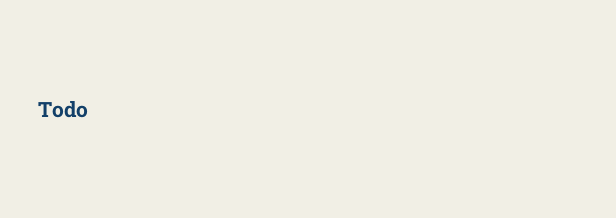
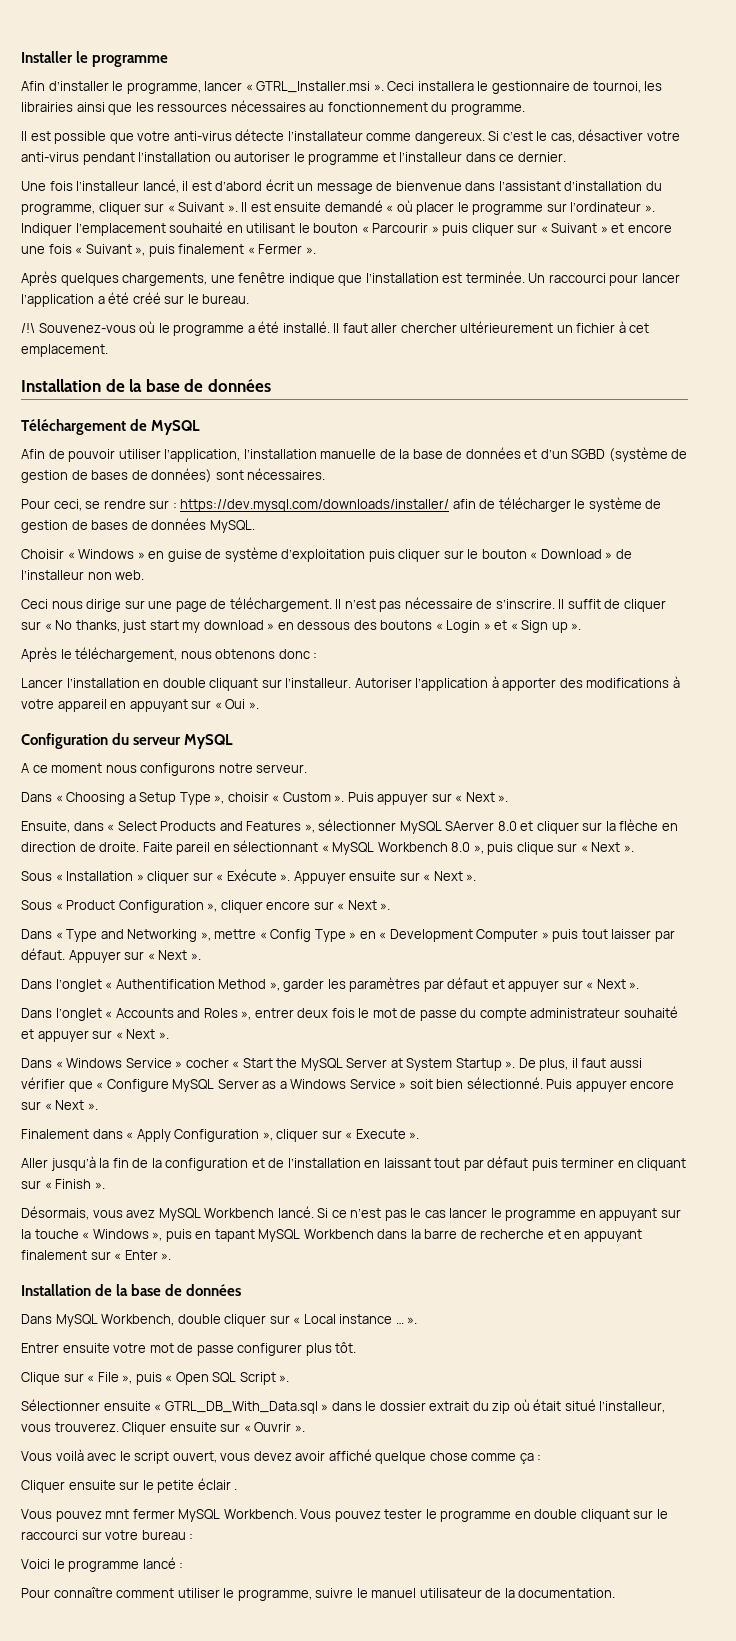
[38,101,88,118] Todo -> [21,51,169,67] [21,81,663,94] [21,100,525,115] [21,129,680,144] [21,152,566,165] [21,179,662,194] [21,200,655,215] [21,221,672,236] [21,244,316,257] [21,271,680,286] [21,292,250,307] [21,321,650,336] [21,344,108,357] [21,379,271,392] [21,419,201,435] [21,447,688,462] [21,468,326,483] [21,497,662,512] [21,518,255,533] [21,547,632,562] [21,570,145,580] [21,597,666,612] [21,620,582,633] [21,647,318,662] [21,676,680,691] [21,699,259,712] [21,733,234,749] [21,763,308,776] [21,792,509,805] [21,819,678,834] [21,840,634,855] [21,869,477,884] [21,900,391,913] [21,929,675,942] [21,948,201,963] [21,977,640,992] [21,1006,678,1021] [21,1029,169,1042] [21,1058,642,1071] [21,1077,675,1092] [21,1100,98,1110] [21,1129,420,1142] [21,1156,687,1171] [21,1179,105,1189] [21,1206,681,1221] [21,1229,642,1242] [21,1250,172,1260] [21,1284,242,1296] [21,1314,418,1327] [21,1342,357,1356] [21,1372,290,1385] [21,1399,666,1414] [21,1422,305,1435] [21,1449,542,1464] [21,1478,238,1493] [21,1509,668,1522] [21,1530,194,1540] [21,1557,184,1572] [21,1587,616,1601] Installer le programme // Afin d’installer le programme, lancer « GTRL_Installer.msi ». Ceci installera le gestionnaire de tournoi, les librairies ainsi que les ressources nécessaires au fonctionnement du programme. // Il est possible que votre anti-virus détecte l’installateur comme dangereux. Si c’est le cas, désactiver votre anti-virus pendant l’installation ou autoriser le programme et l’installeur dans ce dernier. // Une fois l’installeur lancé, il est d’abord écrit un message de bienvenue dans l’assistant d’installation du programme, cliquer sur « Suivant ». Il est ensuite demandé « où placer le programme sur l’ordinateur ». Indiquer l’emplacement souhaité en utilisant le bouton « Parcourir » puis cliquer sur « Suivant » et encore une fois « Suivant », puis finalement « Fermer ». // Après quelques chargements, une fenêtre indique que l’installation est terminée. Un raccourci pour lancer l’application a été créé sur le bureau. // /!\ Souvenez-vous où le programme a été installé. Il faut aller chercher ultérieurement un fichier à cet emplacement. // Installation de la base de données // Téléchargement de MySQL // Afin de pouvoir utiliser l’application, l’installation manuelle de la base de données et d’un SGBD (système de gestion de bases de données) sont nécessaires. // Pour ceci, se rendre sur : https://dev.mysql.com/downloads/installer/ afin de télécharger le système de gestion de bases de données MySQL. // Choisir « Windows » en guise de système d’exploitation puis cliquer sur le bouton « Download » de l’installeur non web. // Ceci nous dirige sur une page de téléchargement. Il n’est pas nécessaire de s’inscrire. Il suffit de cliquer sur « No thanks, just start my download » en dessous des boutons « Login » et « Sign up ». // Après le téléchargement, nous obtenons donc : // Lancer l’installation en double cliquant sur l’installeur. Autoriser l’application à apporter des modifications à votre appareil en appuyant sur « Oui ». // Configuration du serveur MySQL // A ce moment nous configurons notre serveur. // Dans « Choosing a Setup Type », choisir « Custom ». Puis appuyer sur « Next ». // Ensuite, dans « Select Products and Features », sélectionner MySQL SAerver 8.0 et cliquer sur la flèche en direction de droite. Faite pareil en sélectionnant « MySQL Workbench 8.0 », puis clique sur « Next ». // Sous « Installation » cliquer sur « Exécute ». Appuyer ensuite sur « Next ». // Sous « Product Configuration », cliquer encore sur « Next ». // Dans « Type and Networking », mettre « Config Type » en « Development Computer » puis tout laisser par défaut. Appuyer sur « Next ». // Dans l’onglet « Authentification Method », garder les paramètres par défaut et appuyer sur « Next ». // Dans l’onglet « Accounts and Roles », entrer deux fois le mot de passe du compte administrateur souhaité et appuyer sur « Next ». // Dans « Windows Service » cocher « Start the MySQL Server at System Startup ». De plus, il faut aussi vérifier que « Configure MySQL Server as a Windows Service » soit bien sélectionné. Puis appuyer encore sur « Next ». // Finalement dans « Apply Configuration », cliquer sur « Execute ». // Aller jusqu’à la fin de la configuration et de l’installation en laissant tout par défaut puis terminer en cliquant sur « Finish ». // Désormais, vous avez MySQL Workbench lancé. Si ce n’est pas le cas lancer le programme en appuyant sur la touche « Windows », puis en tapant MySQL Workbench dans la barre de recherche et en appuyant finalement sur « Enter ». // Installation de la base de données // Dans MySQL Workbench, double cliquer sur « Local instance … ». // Entrer ensuite votre mot de passe configurer plus tôt. // Clique sur « File », puis « Open SQL Script ». // Sélectionner ensuite « GTRL_DB_With_Data.sql » dans le dossier extrait du zip où était situé l’installeur, vous trouverez. Cliquer ensuite sur « Ouvrir ». // Vous voilà avec le script ouvert, vous devez avoir affiché quelque chose comme ça : // Cliquer ensuite sur le petite éclair . // Vous pouvez mnt fermer MySQL Workbench. Vous pouvez tester le programme en double cliquant sur le raccourci sur votre bureau : // Voici le programme lancé : // Pour connaître comment utiliser le programme, suivre le manuel utilisateur de la documentation.

